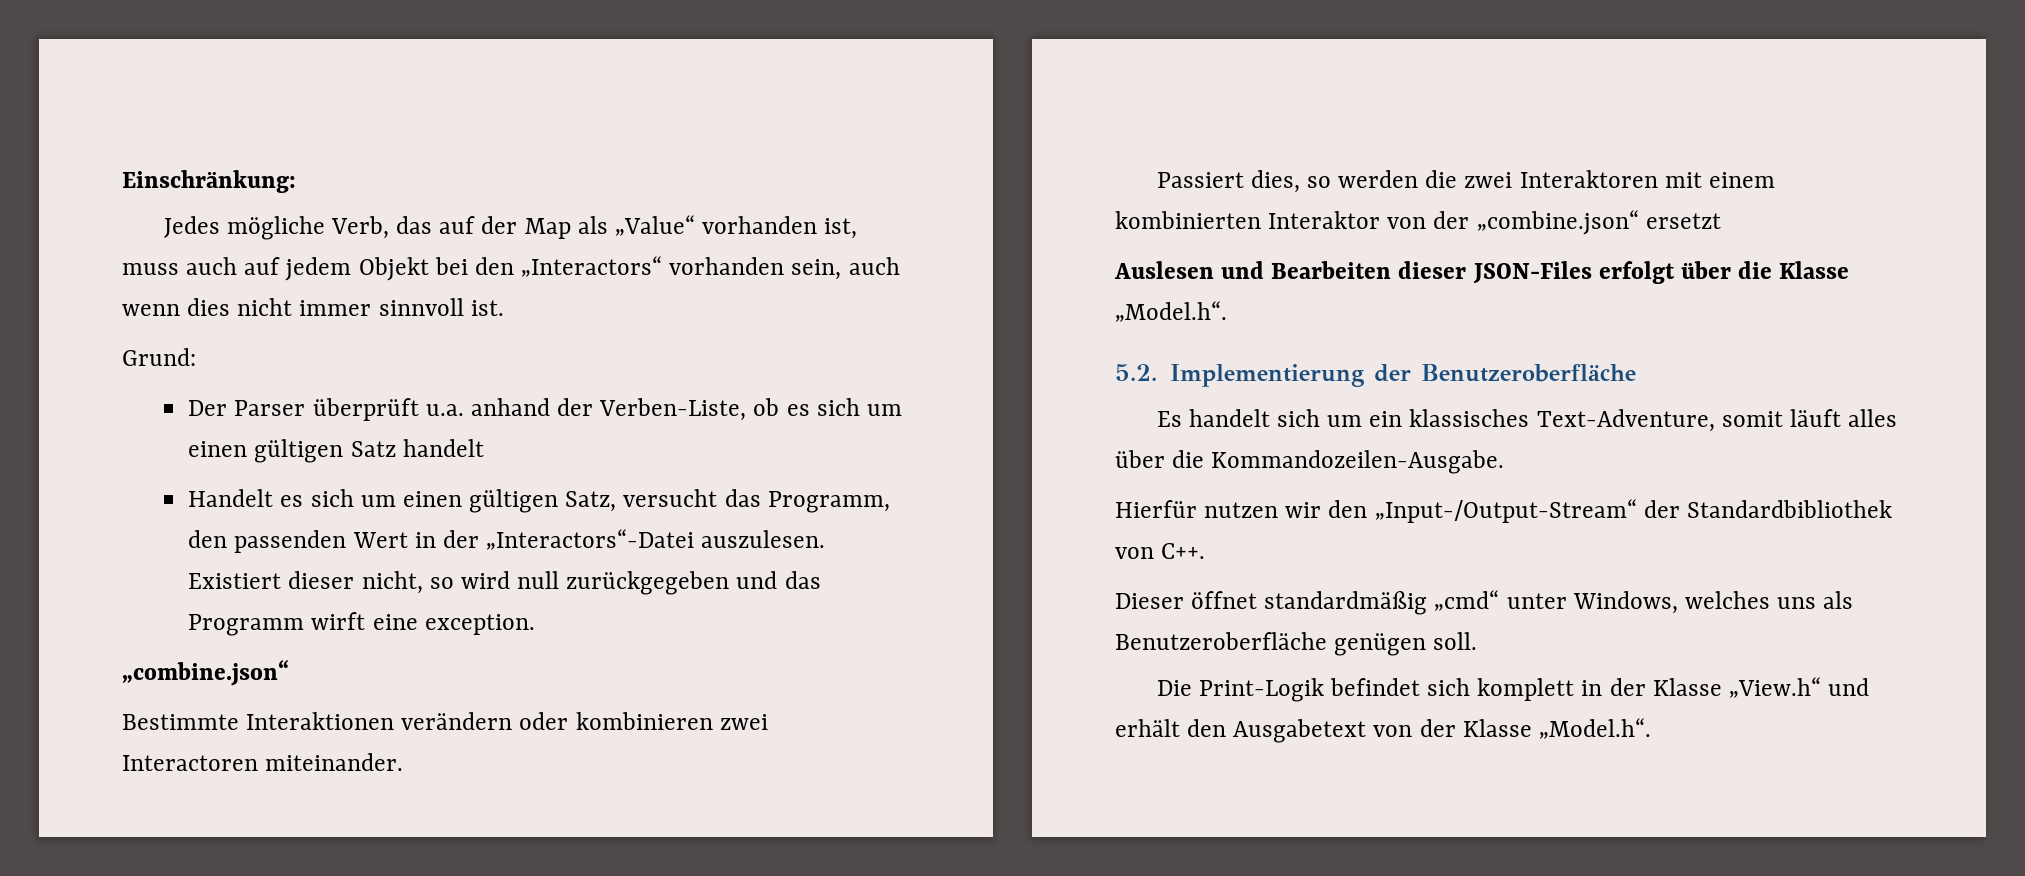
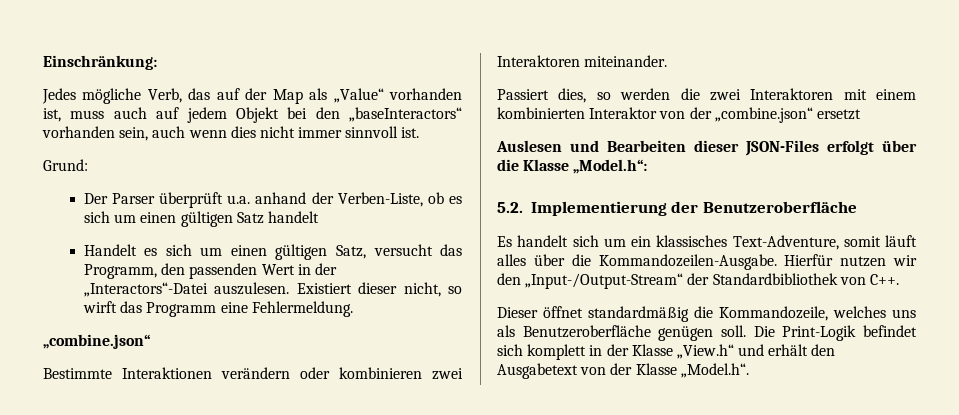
[521,256,663,277] „Interactors“ -> [349,107,462,122] „baseInteractors“
[460,571,821,595] [188,612,535,636] wird null zurückgegeben und das Programm wirft eine exception. -> [82,301,353,317] wirft das Programm eine Fehlermeldung.
[122,755,258,771] Interactoren -> [497,55,580,67] Interaktoren
[1115,301,1227,322] „Model.h“. -> [573,159,648,174] „Model.h“:
(1505, 462) // -> (777, 262) none
[1434,590,1678,614] „cmd“ unter Windows, -> [694,306,828,321] die Kommandozeile,
(1478, 641) // -> (746, 331) none

